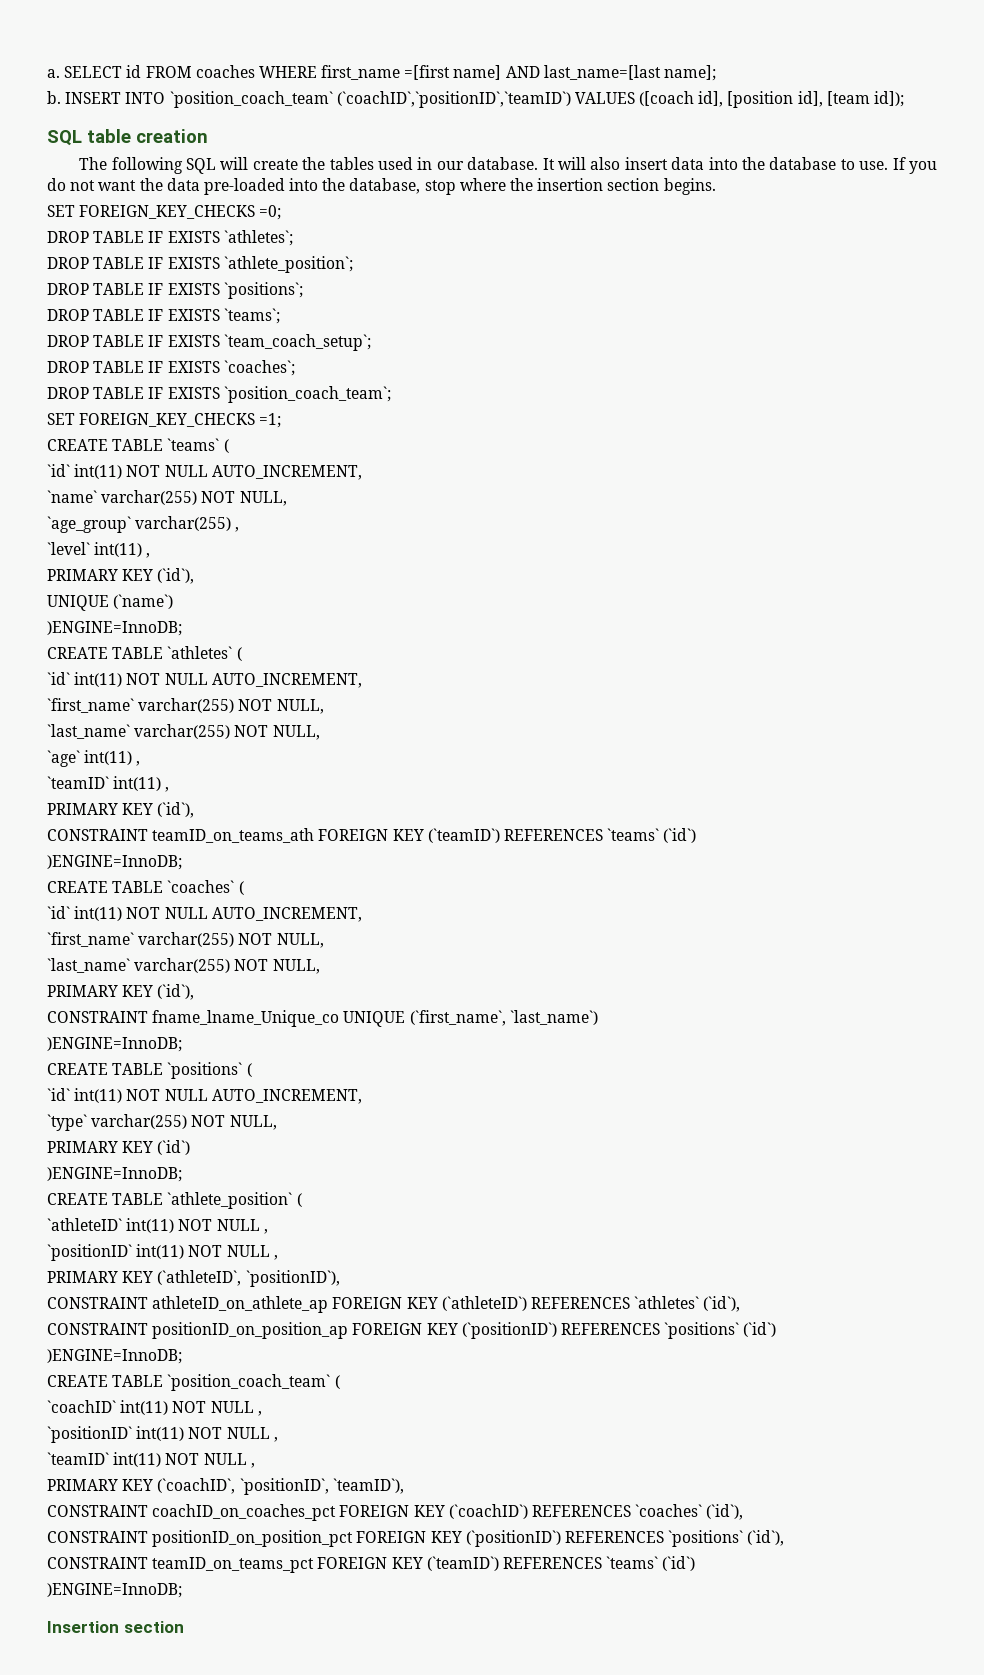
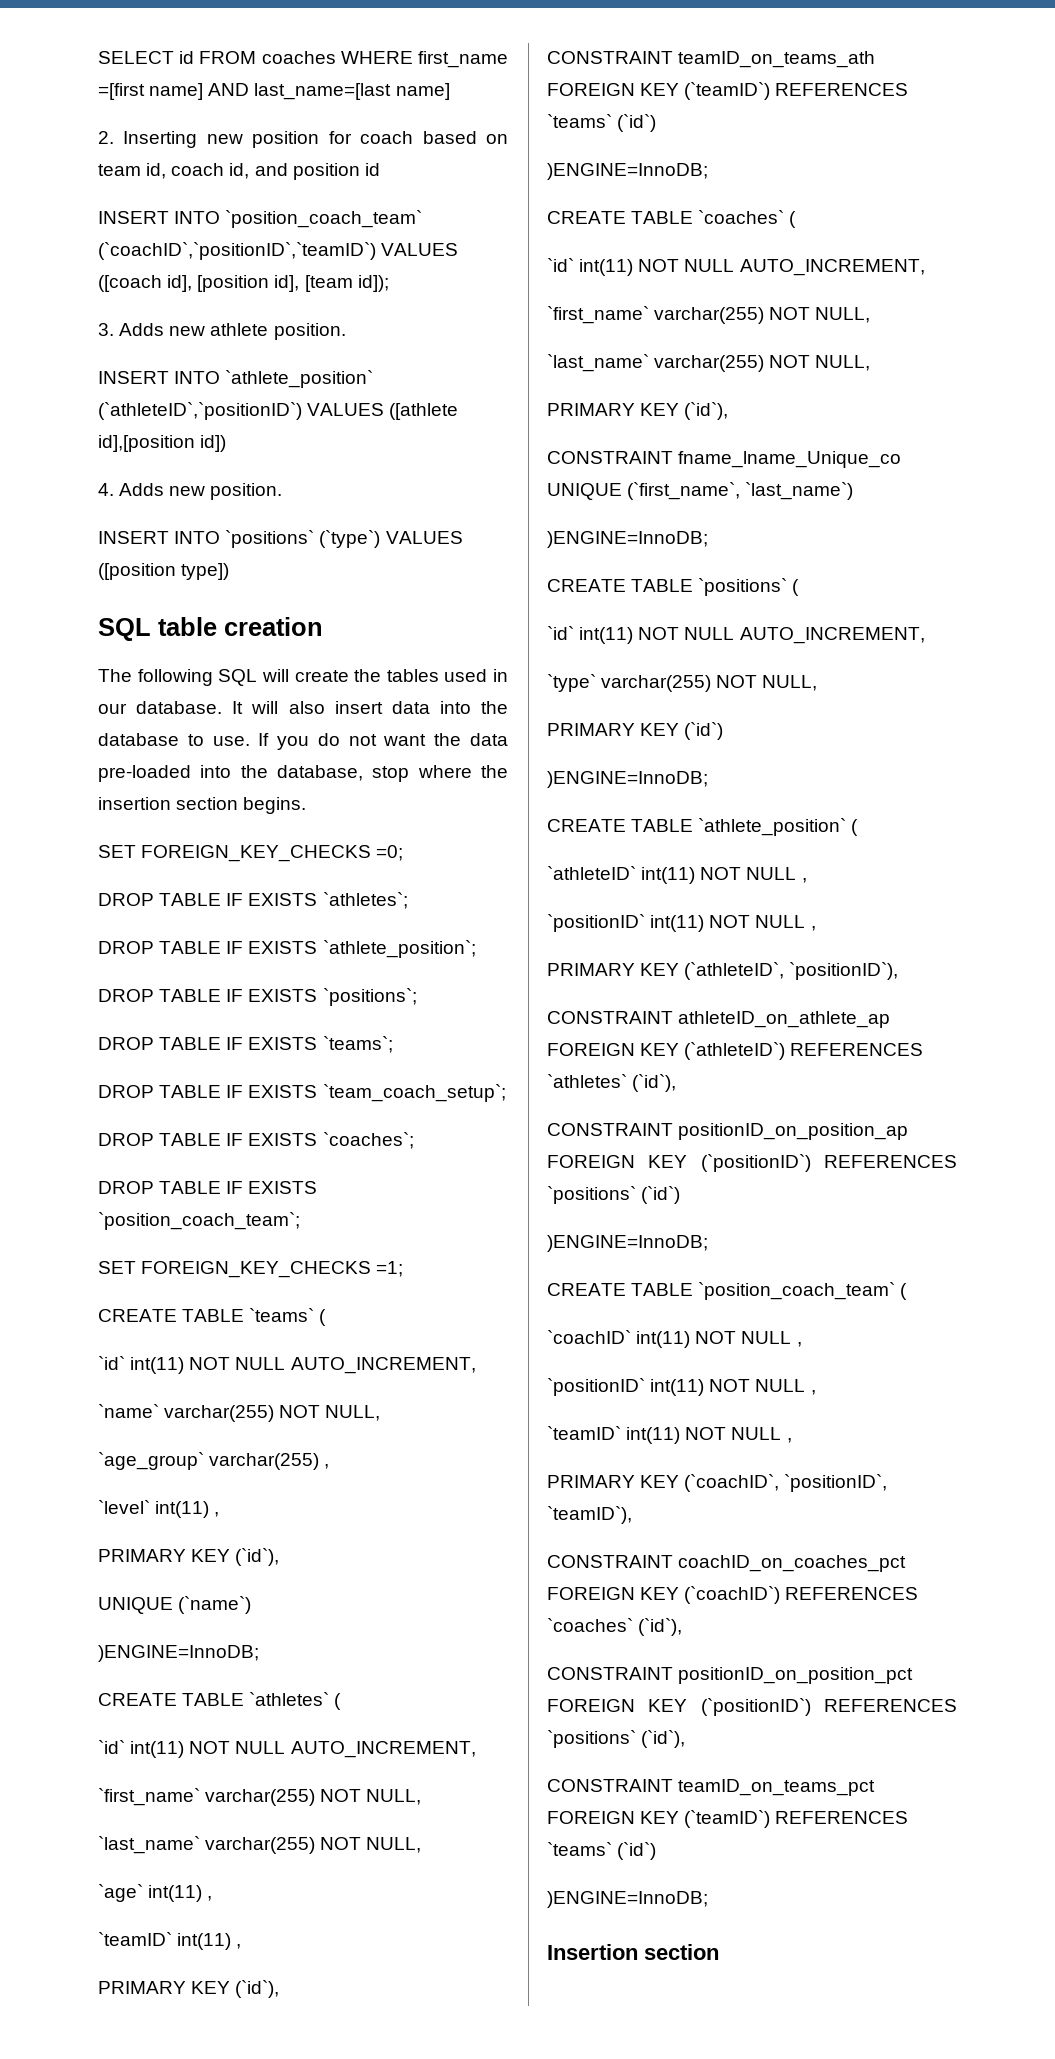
[47,69,60,78] a. -> (98, 57) none
[664,65,717,81] [47,91,61,104] name]; // b. -> [395,83,450,100] [98,131,508,148] [98,163,380,180] name] // 2. Inserting new position for coach based on team id, coach id, and position id //
(905, 99) none -> [98,323,346,340] [98,370,374,388] [98,402,459,420] [98,435,227,452] [98,483,283,500] [98,530,463,548] [98,563,230,580] // 3. Adds new athlete position. // INSERT INTO `athlete_position` (`athleteID`,`positionID`) VALUES ([athlete id],[position id]) // 4. Adds new position. // INSERT INTO `positions` (`type`) VALUES ([position type])

